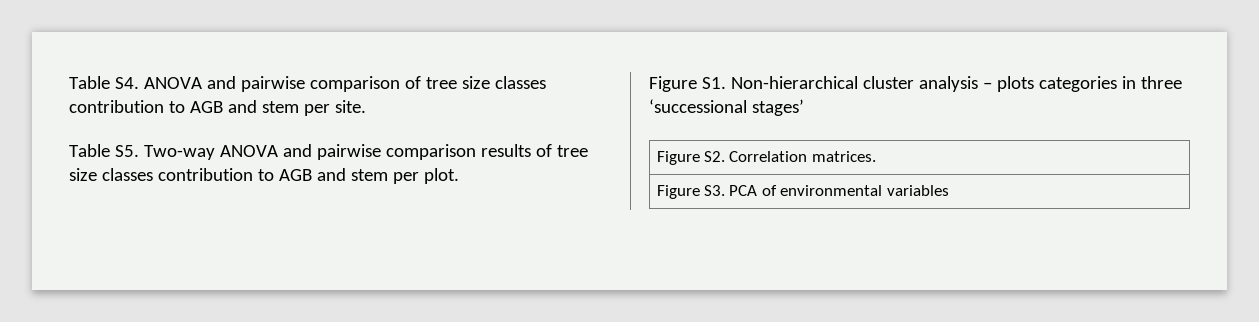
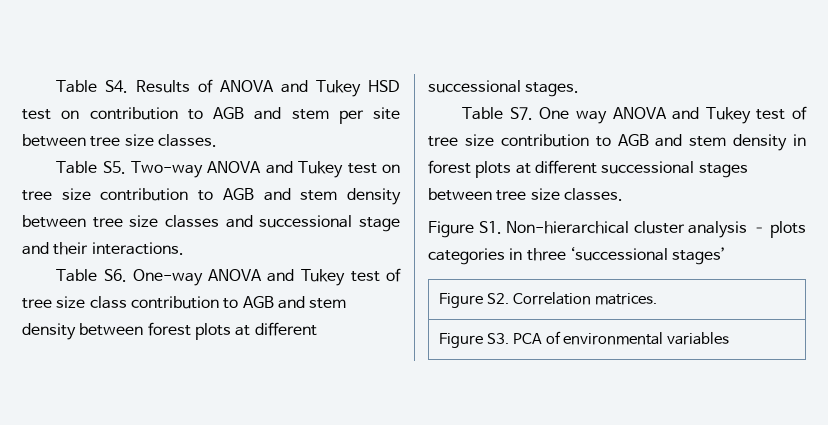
[143,76,546,92] [69,100,366,116] ANOVA and pairwise comparison of tree size classes contribution to AGB and stem per site. -> [136,79,401,97] [22,107,400,124] [22,134,217,147] Results of ANOVA and Tukey HSD test on contribution to AGB and stem per site between tree size classes.
[316,144,588,160] [69,168,459,184] pairwise comparison results of tree size classes contribution to AGB and stem per plot. -> [298,161,400,178] [22,188,402,205] [22,215,400,232] [22,242,184,255] [56,268,402,286] [22,296,347,309] [22,322,317,340] [428,80,580,97] [462,106,808,124] [428,134,806,151] [428,160,748,178] [428,188,623,201] Tukey test on tree size contribution to AGB and stem density between tree size classes and successional stage and their interactions. // Table S6. One-way ANOVA and Tukey test of tree size class contribution to AGB and stem density between forest plots at different successional stages. // Table S7. One way ANOVA and Tukey test of tree size contribution to AGB and stem density in forest plots at different successional stages between tree size classes.

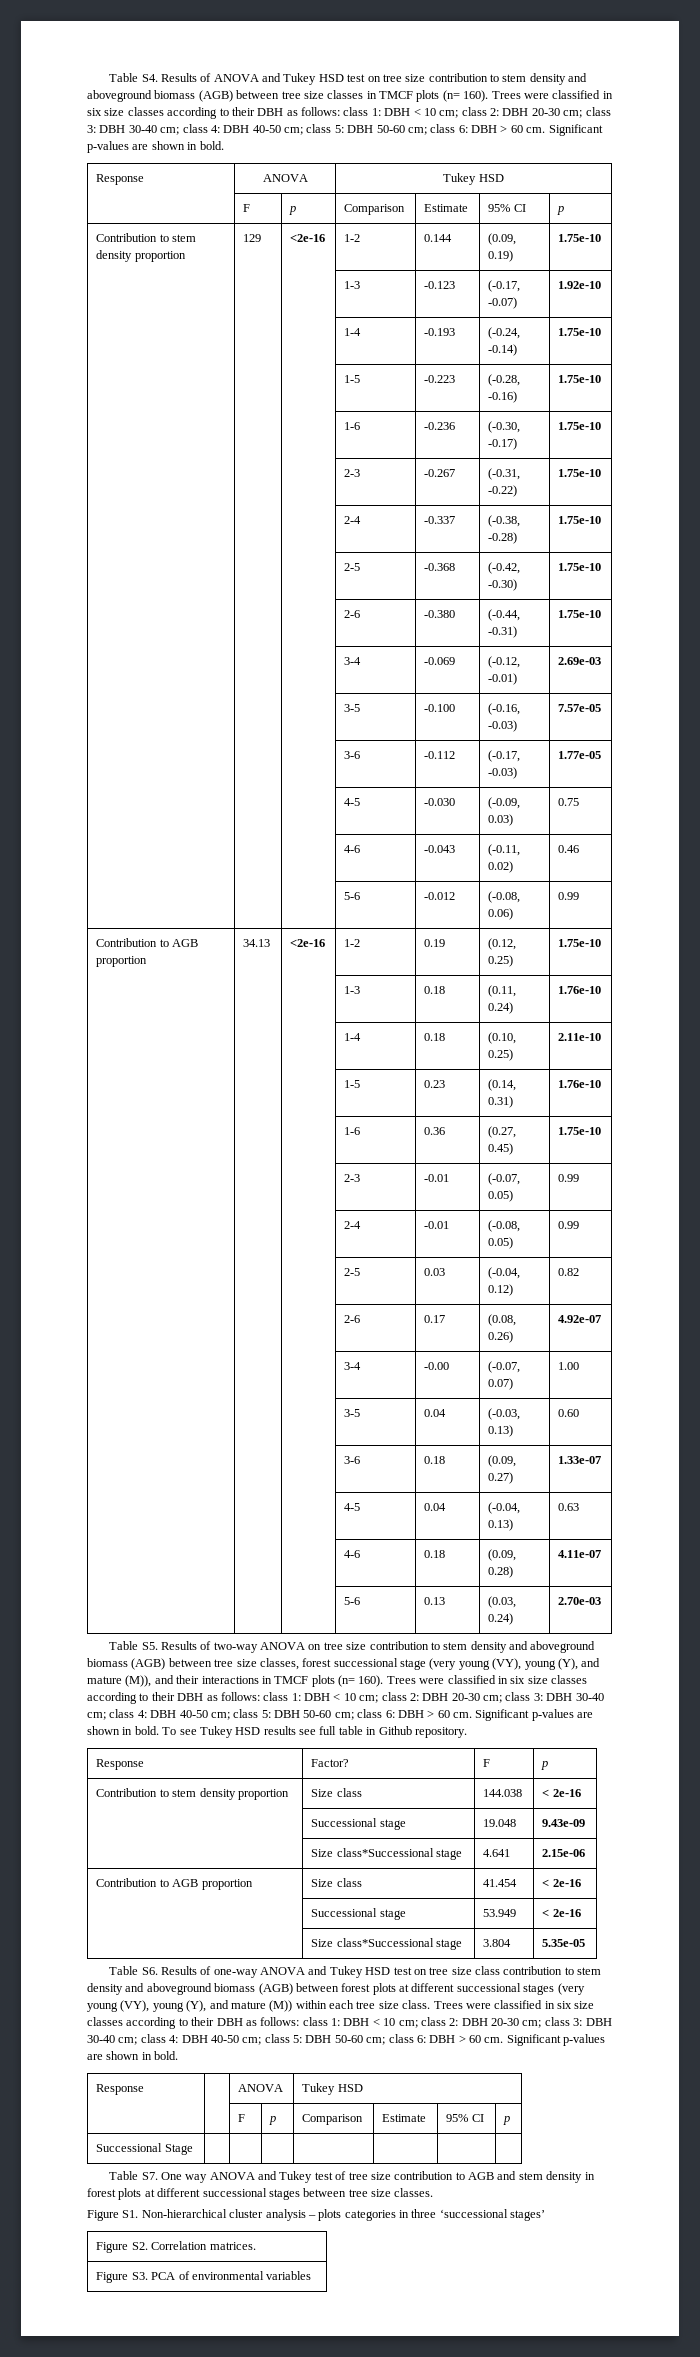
[89,107,400,124] [22,134,217,147] [56,161,400,178] [22,188,402,205] [22,215,400,232] [22,242,184,255] [56,268,402,286] contribution to AGB and stem per site between tree size classes. // Table S5. Two-way ANOVA and Tukey test on tree size contribution to AGB and stem density between tree size classes and successional stage and their interactions. // Table S6. One-way ANOVA and Tukey test of -> [382,73,588,85] [87,90,613,102] [87,107,611,119] [87,124,603,136] [87,141,224,153] [96,174,145,185] [262,174,308,182] [443,173,504,185] [243,204,251,212] [289,206,297,215] [344,204,406,215] [424,204,469,212] [488,204,526,212] [557,206,565,215] [96,233,197,242] [96,250,186,262] [243,234,262,242] [290,234,326,242] [344,234,361,242] [424,234,453,242] [488,233,517,245] [488,250,514,262] [558,234,602,242] [344,281,361,289] [424,281,456,289] [488,280,521,292] [488,297,518,309] [558,281,602,289] [344,328,362,336] [424,328,456,336] [488,327,521,339] [488,344,518,356] [558,328,602,336] [344,375,361,383] [424,375,456,383] [488,374,521,386] [488,391,518,403] [558,375,602,383] [344,422,361,430] [424,422,456,430] [488,421,521,433] [488,438,518,450] [558,422,602,430] [344,469,361,477] [424,469,456,477] [488,468,521,480] [488,485,518,497] [558,469,602,477] [344,516,362,524] [424,516,456,524] [488,515,521,527] [488,532,518,544] [558,516,602,524] [344,563,361,571] [424,563,456,571] [488,562,521,574] [488,579,518,591] [558,563,602,571] [344,610,361,618] [424,610,456,618] [488,609,521,621] [488,626,518,638] [558,610,602,618] [344,657,362,665] [424,657,456,665] [488,656,521,668] [488,673,518,685] [558,657,602,665] [344,704,361,712] [424,704,456,712] [488,703,521,715] [488,720,518,732] [558,704,602,712] [344,751,361,759] [424,751,456,759] [488,750,521,762] [488,767,518,779] [558,751,602,759] [344,798,361,806] [424,798,456,806] [488,797,521,809] [488,814,514,826] [558,798,580,806] [344,845,361,853] [424,845,456,853] [488,844,521,856] [488,861,514,873] [558,845,580,853] [344,892,361,900] [424,892,456,900] [488,891,521,903] [488,908,514,920] [558,892,580,900] [96,938,199,947] [96,956,148,967] [243,939,271,947] [290,939,326,947] [344,939,361,947] [424,939,446,947] [488,938,517,950] [488,955,514,967] [558,939,602,947] [344,986,361,994] [424,986,446,994] [488,985,517,997] [488,1002,514,1014] [558,986,602,994] [344,1033,362,1041] [424,1033,446,1041] [488,1032,517,1044] [488,1049,514,1061] [558,1033,602,1041] [344,1080,361,1088] [424,1080,446,1088] [488,1079,517,1091] [488,1096,514,1108] [558,1080,602,1088] [344,1127,361,1135] [424,1127,446,1135] [488,1126,517,1138] [488,1143,514,1155] [558,1127,602,1135] [344,1174,361,1182] [424,1174,450,1182] [488,1173,521,1185] [488,1190,514,1202] [558,1174,580,1182] [344,1221,362,1229] [424,1221,450,1229] [488,1220,521,1232] [488,1237,514,1249] [558,1221,580,1229] [344,1268,361,1276] [424,1268,446,1276] [488,1267,521,1279] [488,1284,514,1296] [558,1268,580,1276] [344,1315,361,1323] [424,1315,446,1323] [488,1314,517,1326] [488,1331,514,1343] [558,1315,602,1323] [344,1362,362,1370] [424,1362,450,1370] [488,1361,521,1373] [488,1378,514,1390] [558,1362,580,1370] [344,1409,361,1417] [424,1409,447,1417] [488,1408,521,1420] [488,1425,514,1437] [558,1409,580,1417] [344,1456,361,1464] [424,1456,446,1464] [488,1455,517,1467] [488,1472,514,1484] [558,1456,602,1464] [344,1503,361,1511] [424,1503,447,1511] [488,1502,521,1514] [488,1519,514,1531] [558,1503,580,1511] [344,1550,361,1558] [424,1550,446,1558] [488,1549,517,1561] [488,1566,514,1578] [558,1550,602,1558] [344,1597,361,1605] [424,1597,446,1605] [488,1596,517,1608] [488,1613,514,1625] [558,1597,602,1605] [109,1641,596,1653] [87,1658,601,1670] [87,1675,587,1687] [87,1692,604,1704] [87,1709,594,1721] [87,1726,467,1738] [96,1759,145,1770] [311,1759,350,1767] [483,1759,491,1767] [541,1761,549,1770] [96,1788,289,1800] [311,1788,362,1797] [483,1789,523,1797] [542,1789,581,1797] [311,1818,406,1830] [483,1819,517,1827] [542,1819,586,1827] [311,1848,463,1860] [483,1849,511,1857] [542,1849,586,1857] [96,1878,253,1890] [311,1878,362,1887] [483,1879,518,1887] [542,1879,581,1887] [311,1908,406,1920] [483,1909,517,1917] [542,1909,581,1917] [311,1938,463,1950] [483,1939,512,1947] [542,1939,586,1947] [109,1966,427,1978] tree size contribution to stem density and aboveground biomass (AGB) between tree size classes in TMCF plots (n= 160). Trees were classified in six size classes according to their DBH as follows: class 1: DBH < 10 cm; class 2: DBH 20-30 cm; class 3: DBH 30-40 cm; class 4: DBH 40-50 cm; class 5: DBH 50-60 cm; class 6: DBH > 60 cm. Significant p-values are shown in bold. // Response | ANOVA | Tukey HSD // | F | p | Comparison | Estimate | 95% CI | p // Contribution to stem density proportion | 129 | <2e-16 | 1-2 | 0.144 | (0.09, 0.19) | 1.75e-10 // | | | 1-3 | -0.123 | (-0.17, -0.07) | 1.92e-10 // | | | 1-4 | -0.193 | (-0.24, -0.14) | 1.75e-10 // | | | 1-5 | -0.223 | (-0.28, -0.16) | 1.75e-10 // | | | 1-6 | -0.236 | (-0.30, -0.17) | 1.75e-10 // | | | 2-3 | -0.267 | (-0.31, -0.22) | 1.75e-10 // | | | 2-4 | -0.337 | (-0.38, -0.28) | 1.75e-10 // | | | 2-5 | -0.368 | (-0.42, -0.30) | 1.75e-10 // | | | 2-6 | -0.380 | (-0.44, -0.31) | 1.75e-10 // | | | 3-4 | -0.069 | (-0.12, -0.01) | 2.69e-03 // | | | 3-5 | -0.100 | (-0.16, -0.03) | 7.57e-05 // | | | 3-6 | -0.112 | (-0.17, -0.03) | 1.77e-05 // | | | 4-5 | -0.030 | (-0.09, 0.03) | 0.75 // | | | 4-6 | -0.043 | (-0.11, 0.02) | 0.46 // | | | 5-6 | -0.012 | (-0.08, 0.06) | 0.99 // Contribution to AGB proportion | 34.13 | <2e-16 | 1-2 | 0.19 | (0.12, 0.25) | 1.75e-10 // | | | 1-3 | 0.18 | (0.11, 0.24) | 1.76e-10 // | | | 1-4 | 0.18 | (0.10, 0.25) | 2.11e-10 // | | | 1-5 | 0.23 | (0.14, 0.31) | 1.76e-10 // | | | 1-6 | 0.36 | (0.27, 0.45) | 1.75e-10 // | | | 2-3 | -0.01 | (-0.07, 0.05) | 0.99 // | | | 2-4 | -0.01 | (-0.08, 0.05) | 0.99 // | | | 2-5 | 0.03 | (-0.04, 0.12) | 0.82 // | | | 2-6 | 0.17 | (0.08, 0.26) | 4.92e-07 // | | | 3-4 | -0.00 | (-0.07, 0.07) | 1.00 // | | | 3-5 | 0.04 | (-0.03, 0.13) | 0.60 // | | | 3-6 | 0.18 | (0.09, 0.27) | 1.33e-07 // | | | 4-5 | 0.04 | (-0.04, 0.13) | 0.63 // | | | 4-6 | 0.18 | (0.09, 0.28) | 4.11e-07 // | | | 5-6 | 0.13 | (0.03, 0.24) | 2.70e-03 // Table S5. Results of two-way ANOVA on tree size contribution to stem density and aboveground biomass (AGB) between tree size classes, forest successional stage (very young (VY), young (Y), and mature (M)), and their interactions in TMCF plots (n= 160). Trees were classified in six size classes according to their DBH as follows: class 1: DBH < 10 cm; class 2: DBH 20-30 cm; class 3: DBH 30-40 cm; class 4: DBH 40-50 cm; class 5: DBH 50-60 cm; class 6: DBH > 60 cm. Significant p-values are shown in bold. To see Tukey HSD results see full table in Github repository. // Response | Factor? | F | p // Contribution to stem density proportion | Size class | 144.038 | < 2e-16 // | Successional stage | 19.048 | 9.43e-09 // | Size class*Successional stage | 4.641 | 2.15e-06 // Contribution to AGB proportion | Size class | 41.454 | < 2e-16 // | Successional stage | 53.949 | < 2e-16 // | Size class*Successional stage | 3.804 | 5.35e-05 // Table S6. Results of one-way ANOVA and Tukey HSD test on
[242,296,347,309] [22,323,76,340] AGB and stem density -> [577,1967,602,1975] [87,1983,293,1995] stem density and aboveground biomass (AGB)
[525,82,580,97] stages. -> [523,1983,585,1995] [87,2000,595,2012] [87,2017,612,2029] [87,2034,606,2046] [87,2051,179,2060] [96,2084,145,2095] [238,2084,284,2092] [302,2083,363,2095] [238,2114,246,2122] [269,2116,277,2125] [302,2114,364,2125] [382,2114,427,2122] [446,2114,484,2122] [503,2116,511,2125] [96,2143,193,2155] stages (very young (VY), young (Y), and mature (M)) within each tree size class. Trees were classified in six size classes according to their DBH as follows: class 1: DBH < 10 cm; class 2: DBH 20-30 cm; class 3: DBH 30-40 cm; class 4: DBH 40-50 cm; class 5: DBH 50-60 cm; class 6: DBH > 60 cm. Significant p-values are shown in bold. // Response | | ANOVA | Tukey HSD // | | F | p | Comparison | Estimate | 95% CI | p // Successional Stage | | | | | | |

